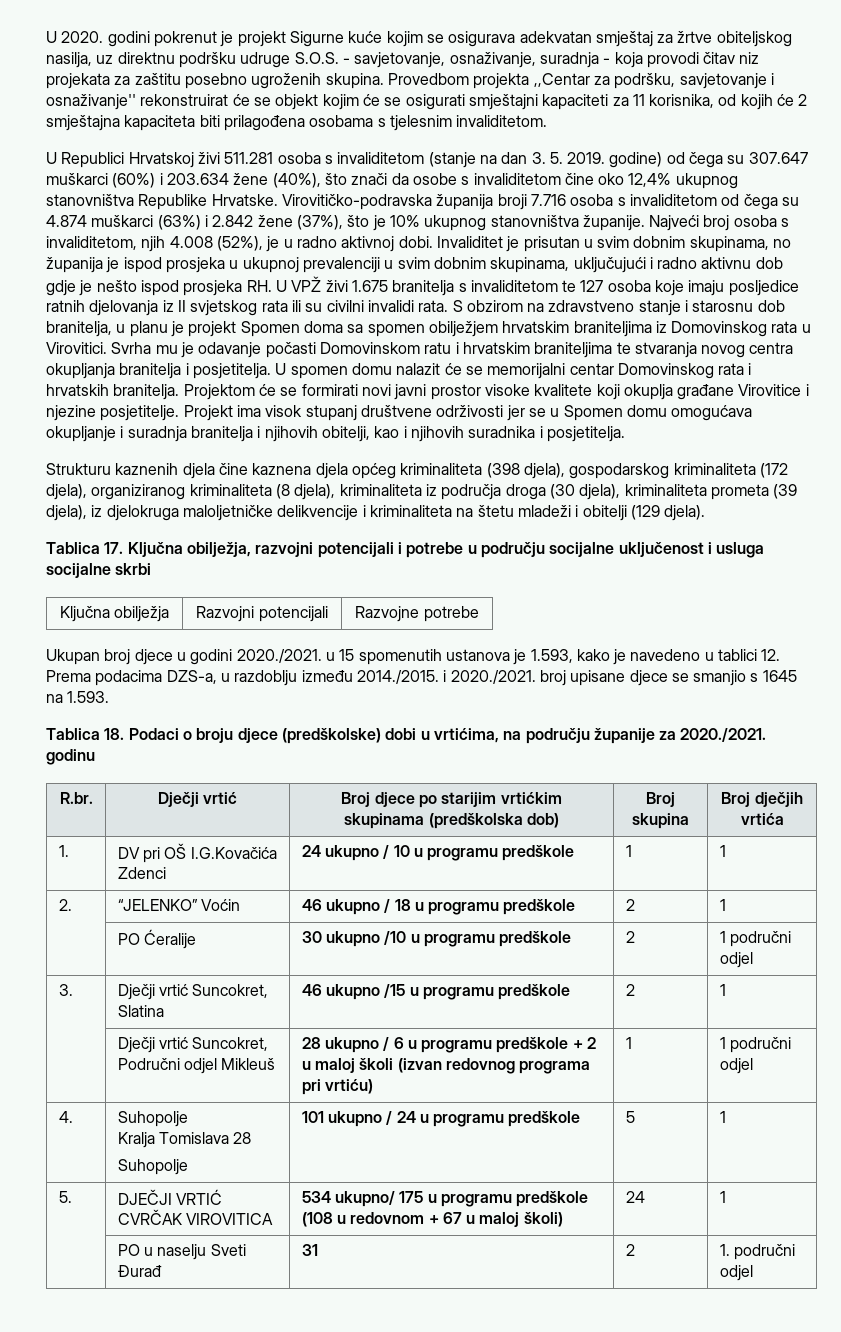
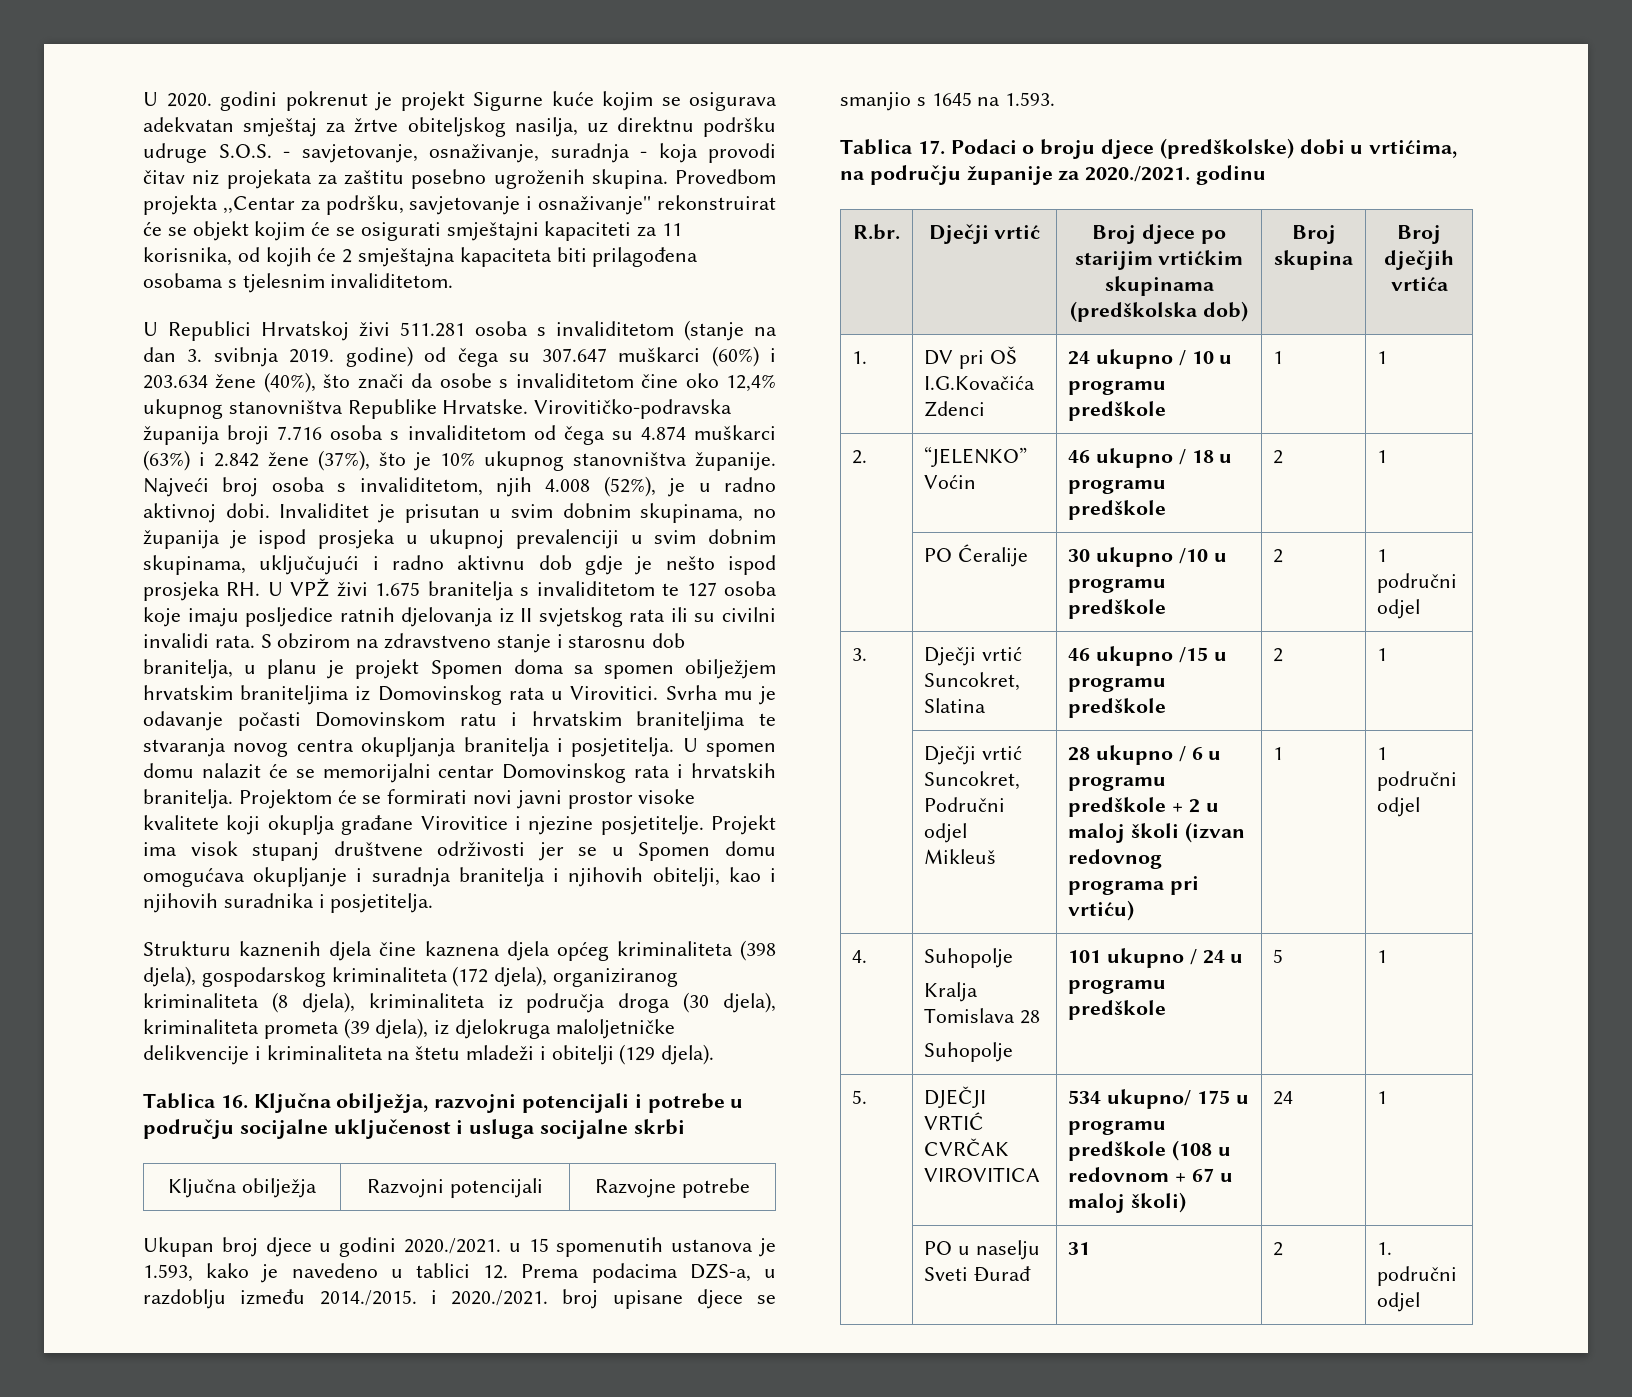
[549,152,563,164] 5. -> [213,347,279,367] svibnja
[104,542,124,554] 17. -> [220,1095,248,1109] 16.
[104,728,125,740] 18. -> [917,140,945,155] 17.

